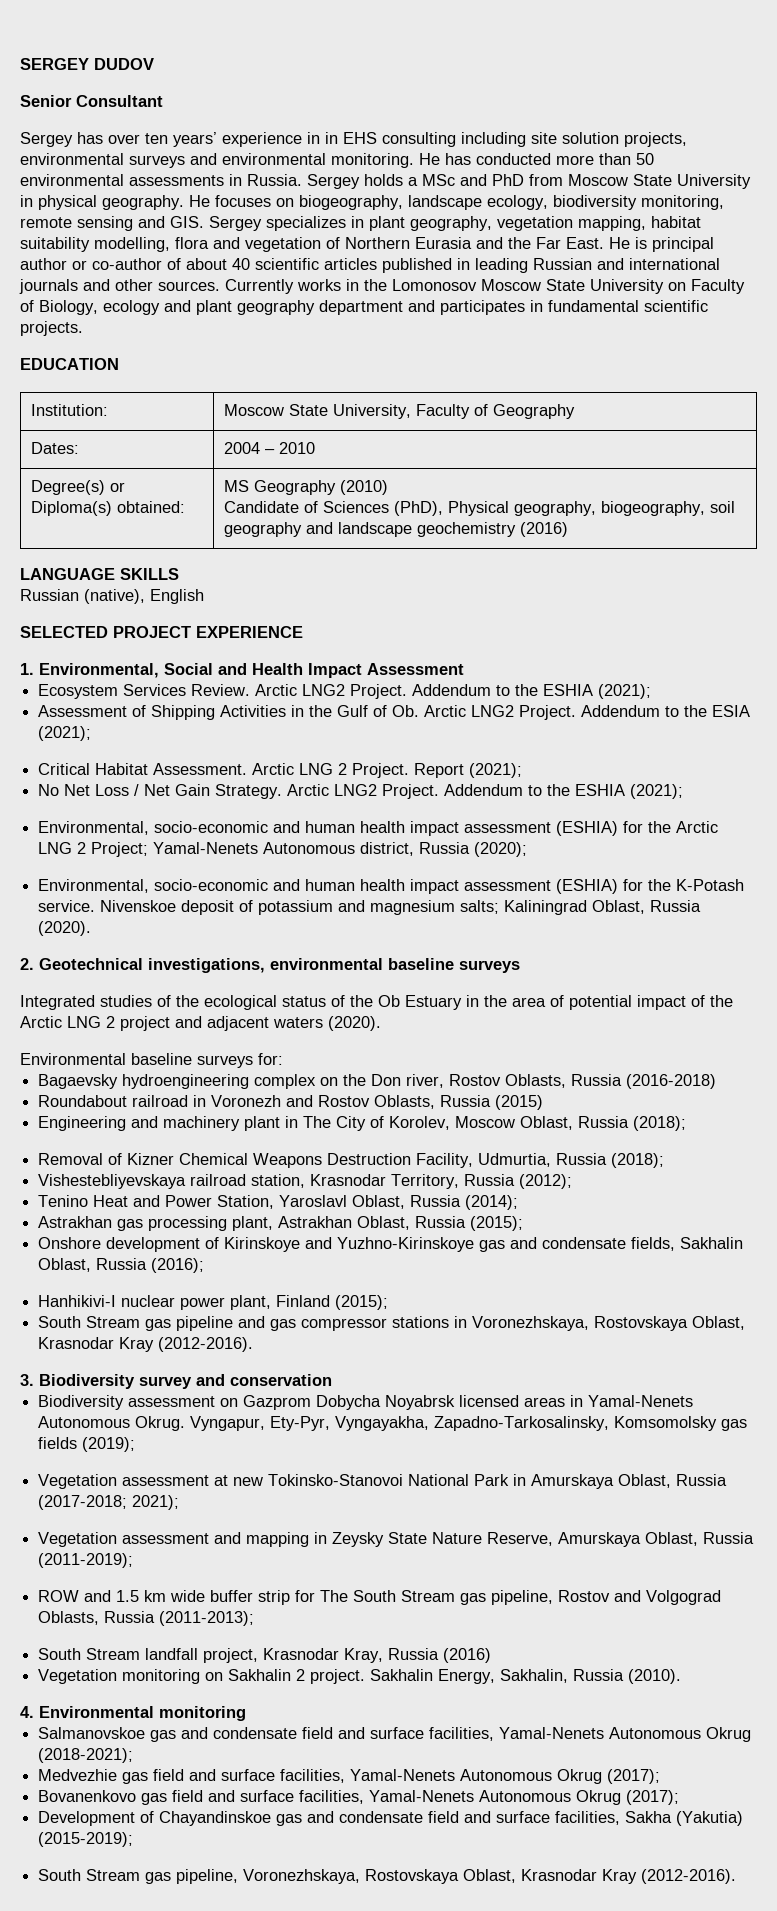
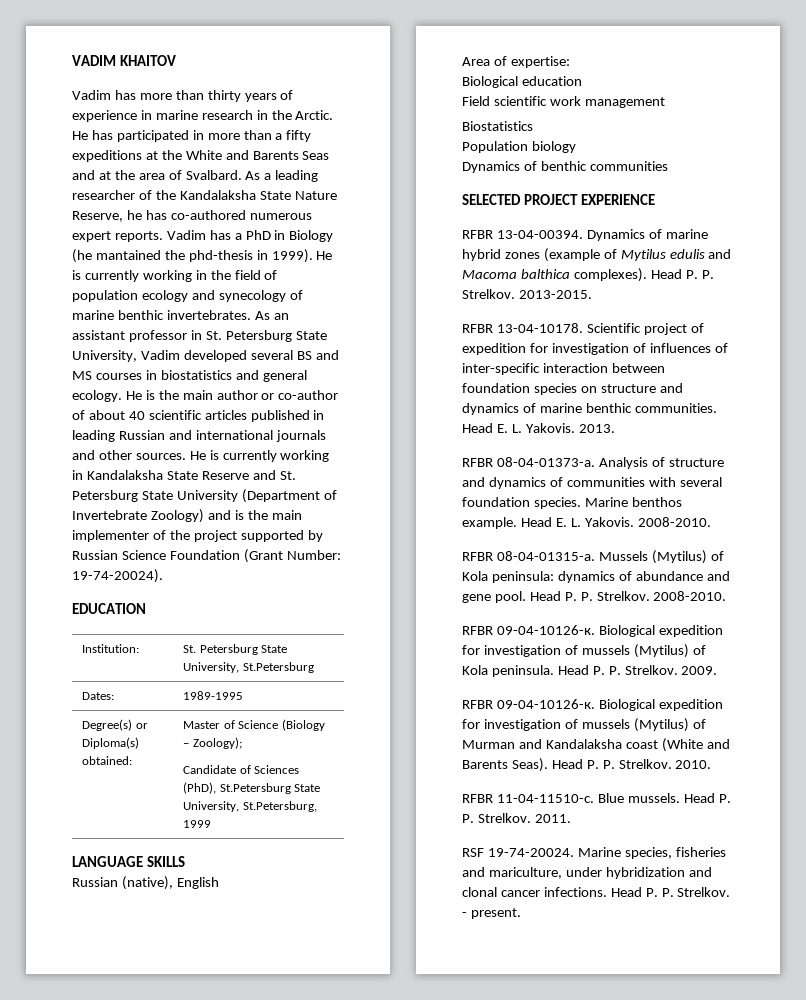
[20,58,154,70] [20,95,163,107] [20,132,687,147] [20,153,654,168] [20,174,751,189] [20,195,724,210] [20,216,701,231] [20,237,714,252] SERGEY DUDOV // Senior Consultant // Sergey has over ten years’ experience in in EHS consulting including site solution projects, environmental surveys and environmental monitoring. He has conducted more than 50 environmental assessments in Russia. Sergey holds a MSc and PhD from Moscow State University in physical geography. He focuses on biogeography, landscape ecology, biodiversity monitoring, remote sensing and GIS. Sergey specializes in plant geography, vegetation mapping, habitat suitability modelling, flora and vegetation of Northern Eurasia and the Far East. He is principal -> [72,55,176,66] [72,90,294,102] [72,110,334,122] [72,130,312,142] [72,150,330,162] [72,170,319,182] [72,190,337,200] [72,210,312,222] [72,230,334,242] [72,249,333,263] [72,270,278,282] [72,290,303,302] [72,310,289,320] [72,330,327,342] [72,350,339,362] [72,370,307,382] [72,390,213,402] VADIM KHAITOV // Vadim has more than thirty years of experience in marine research in the Arctic. He has participated in more than a fifty expeditions at the White and Barents Seas and at the area of Svalbard. As a leading researcher of the Kandalaksha State Nature Reserve, he has co-authored numerous expert reports. Vadim has a PhD in Biology (he mantained the phd-thesis in 1999). He is currently working in the field of population ecology and synecology of marine benthic invertebrates. As an assistant professor in St. Petersburg State University, Vadim developed several BS and MS courses in biostatistics and general ecology. He is the main
[225,279,745,294] [20,300,708,315] [20,321,83,336] [20,358,119,370] [30,404,108,416] [223,404,575,419] [30,442,79,454] [223,442,315,454] [30,480,125,495] [30,501,185,516] [223,480,388,495] [223,501,735,516] [223,522,568,537] Currently works in the Lomonosov Moscow State University on Faculty of Biology, ecology and plant geography department and participates in fundamental scientific projects. // EDUCATION // Institution: | Moscow State University, Faculty of Geography // Dates: | 2004 – 2010 // Degree(s) or Diploma(s) obtained: | MS Geography (2010) // Candidate of Sciences (PhD), Physical geography, biogeography, soil geography and landscape geochemistry (2016) -> [189,450,330,462] [72,470,296,480] [72,489,337,503] [72,509,302,523] [72,530,323,542] [72,549,341,563] [72,569,163,583] [72,603,146,614] [82,644,140,653] [183,644,288,655] [183,662,314,673] [82,692,115,700] [183,691,244,700] [82,719,148,731] [82,737,140,749] [82,756,133,765] [183,719,325,731] [183,737,242,749] [183,765,300,774] [183,782,321,794] [183,801,317,812] [183,820,212,828] He is currently working in Kandalaksha State Reserve and St. Petersburg State University (Department of Invertebrate Zoology) and is the main implementer of the project supported by Russian Science Foundation (Grant Number: 19-74-20024). // EDUCATION // Institution: | St. Petersburg State University, St.Petersburg // Dates: | 1989-1995 // Degree(s) or Diploma(s) obtained: | Master of Science (Biology – Zoology); // Candidate of Sciences (PhD), St.Petersburg State University, St.Petersburg, 1999
[20,626,303,638] [20,663,464,678] [38,684,652,699] [38,705,751,720] [38,726,92,741] [38,763,523,778] [38,784,684,799] [38,821,719,836] [38,842,528,857] [38,879,745,894] [38,900,702,915] [38,921,92,936] [20,958,520,973] [20,995,733,1010] [20,1016,381,1031] [20,1053,283,1068] [38,1074,717,1089] [38,1095,544,1110] [38,1116,687,1131] [38,1153,665,1168] [38,1174,573,1189] [38,1195,519,1210] [38,1216,524,1231] [38,1237,744,1252] [38,1258,205,1273] [38,1295,389,1310] [38,1316,746,1331] [38,1337,254,1352] [20,1374,332,1389] [38,1395,694,1410] [38,1416,748,1431] [38,1437,136,1452] [38,1474,728,1489] [38,1495,180,1510] [38,1532,755,1547] [38,1553,134,1568] [38,1590,722,1605] [38,1611,255,1626] [38,1648,492,1663] [38,1669,682,1684] [20,1706,246,1721] [38,1727,752,1742] [38,1748,134,1763] [38,1769,661,1784] [38,1790,680,1805] [38,1811,744,1826] [38,1832,134,1847] [38,1869,737,1884] SELECTED PROJECT EXPERIENCE // 1. Environmental, Social and Health Impact Assessment // Ecosystem Services Review. Arctic LNG2 Project. Addendum to the ESHIA (2021); // Assessment of Shipping Activities in the Gulf of Ob. Arctic LNG2 Project. Addendum to the ESIA (2021); // Critical Habitat Assessment. Arctic LNG 2 Project. Report (2021); // No Net Loss / Net Gain Strategy. Arctic LNG2 Project. Addendum to the ESHIA (2021); // Environmental, socio-economic and human health impact assessment (ESHIA) for the Arctic LNG 2 Project; Yamal-Nenets Autonomous district, Russia (2020); // Environmental, socio-economic and human health impact assessment (ESHIA) for the K-Potash service. Nivenskoe deposit of potassium and magnesium salts; Kaliningrad Oblast, Russia (2020). // 2. Geotechnical investigations, environmental baseline surveys // Integrated studies of the ecological status of the Ob Estuary in the area of potential impact of the Arctic LNG 2 project and adjacent waters (2020). // Environmental baseline surveys for: // Bagaevsky hydroengineering complex on the Don river, Rostov Oblasts, Russia (2016-2018) // Roundabout railroad in Voronezh and Rostov Oblasts, Russia (2015) // Engineering and machinery plant in The City of Korolev, Moscow Oblast, Russia (2018); // Removal of Kizner Chemical Weapons Destruction Facility, Udmurtia, Russia (2018); // Vishestebliyevskaya railroad station, Krasnodar Territory, Russia (2012); // Tenino Heat and Power Station, Yaroslavl Oblast, Russia (2014); // Astrakhan gas processing plant, Astrakhan Oblast, Russia (2015); // Onshore development of Kirinskoye and Yuzhno-Kirinskoye gas and condensate fields, Sakhalin Oblast, Russia (2016); // Hanhikivi-I nuclear power plant, Finland (2015); // South Stream gas pipeline and gas compressor stations in Voronezhskaya, Rostovskaya Oblast, Krasnodar Kray (2012-2016). // 3. Biodiversity survey and conservation // Biodiversity assessment on Gazprom Dobycha Noyabrsk licensed areas in Yamal-Nenets Autonomous Okrug. Vyngapur, Ety-Pyr, Vyngayakha, Zapadno-Tarkosalinsky, Komsomolsky gas fields (2019); // Vegetation assessment at new Tokinsko-Stanovoi National Park in Amurskaya Oblast, Russia (2017-2018; 2021); // Vegetation assessment and mapping in Zeysky State Nature Reserve, Amurskaya Oblast, Russia (2011-2019); // ROW and 1.5 km wide buffer strip for The South Stream gas pipeline, Rostov and Volgograd Oblasts, Russia (2011-2013); // South Stream landfall project, Krasnodar Kray, Russia (2016) // Vegetation monitoring on Sakhalin 2 project. Sakhalin Energy, Sakhalin, Russia (2010). // 4. Environmental monitoring // Salmanovskoe gas and condensate field and surface facilities, Yamal-Nenets Autonomous Okrug (2018-2021); // Medvezhie gas field and surface facilities, Yamal-Nenets Autonomous Okrug (2017); // Bovanenkovo gas field and surface facilities, Yamal-Nenets Autonomous Okrug (2017); // Development of Chayandinskoe gas and condensate field and surface facilities, Sakha (Yakutia) (2015-2019); // South Stream gas pipeline, Voronezhskaya, Rostovskaya Oblast, Krasnodar Kray (2012-2016). -> [462,56,570,68] [462,76,582,88] [462,96,665,108] [462,121,533,131] [462,141,576,153] [462,161,668,173] [462,194,655,205] [462,229,708,241] [462,248,732,262] [462,268,714,282] [462,289,592,299] [462,323,704,335] [462,343,728,355] [462,363,665,375] [462,383,683,395] [462,403,717,415] [462,423,615,433] [462,457,724,469] [462,477,722,489] [462,497,682,509] [462,517,711,529] [462,550,724,564] [462,571,730,583] [462,591,727,603] [462,625,723,637] [462,644,706,658] [462,665,718,677] [462,699,723,711] [462,718,706,732] [462,738,730,752] [462,758,712,772] [462,793,731,803] [462,813,571,823] [462,847,726,859] [462,867,712,879] [462,887,731,897] [462,908,521,919] Area of expertise: // Biological education // Field scientific work management // Biostatistics // Population biology // Dynamics of benthic communities // SELECTED PROJECT EXPERIENCE // RFBR 13-04-00394. Dynamics of marine hybrid zones (example of Mytilus edulis and Macoma balthica complexes). Head P. P. Strelkov. 2013-2015. // RFBR 13-04-10178. Scientific project of expedition for investigation of influences of inter-specific interaction between foundation species on structure and dynamics of marine benthic communities. Head E. L. Yakovis. 2013. // RFBR 08-04-01373-а. Analysis of structure and dynamics of communities with several foundation species. Marine benthos example. Head E. L. Yakovis. 2008-2010. // RFBR 08-04-01315-а. Mussels (Mytilus) of Kola peninsula: dynamics of abundance and gene pool. Head P. P. Strelkov. 2008-2010. // RFBR 09-04-10126-к. Biological expedition for investigation of mussels (Mytilus) of Kola peninsula. Head P. P. Strelkov. 2009. // RFBR 09-04-10126-к. Biological expedition for investigation of mussels (Mytilus) of Murman and Kandalaksha coast (White and Barents Seas). Head P. P. Strelkov. 2010. // RFBR 11-04-11510-с. Blue mussels. Head P. P. Strelkov. 2011. // RSF 19-74-20024. Marine species, fisheries and mariculture, under hybridization and clonal cancer infections. Head P. P. Strelkov. - present.

